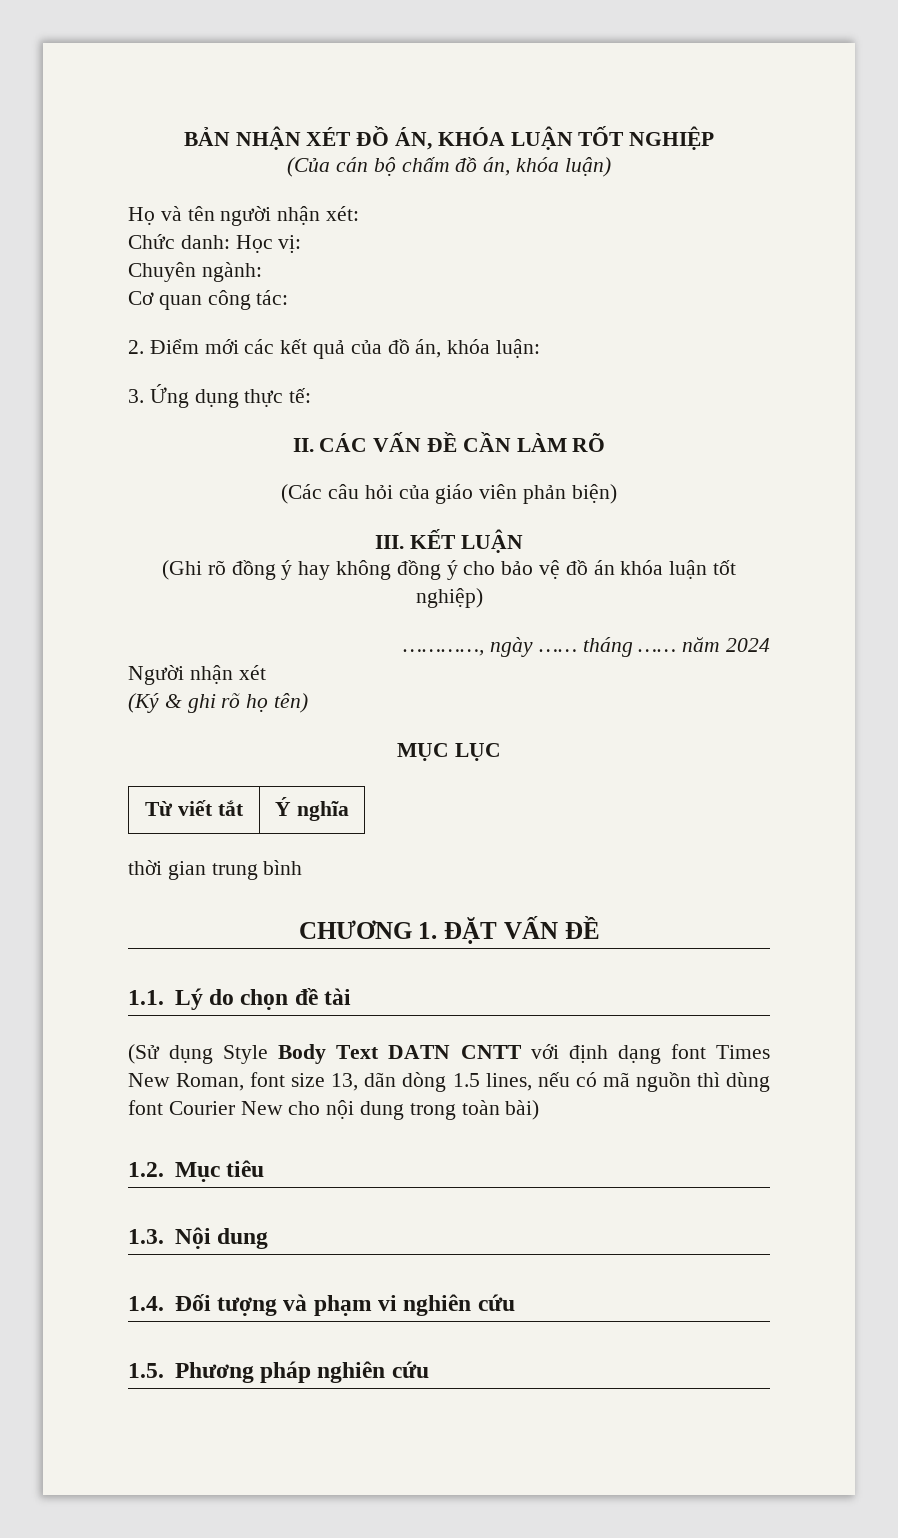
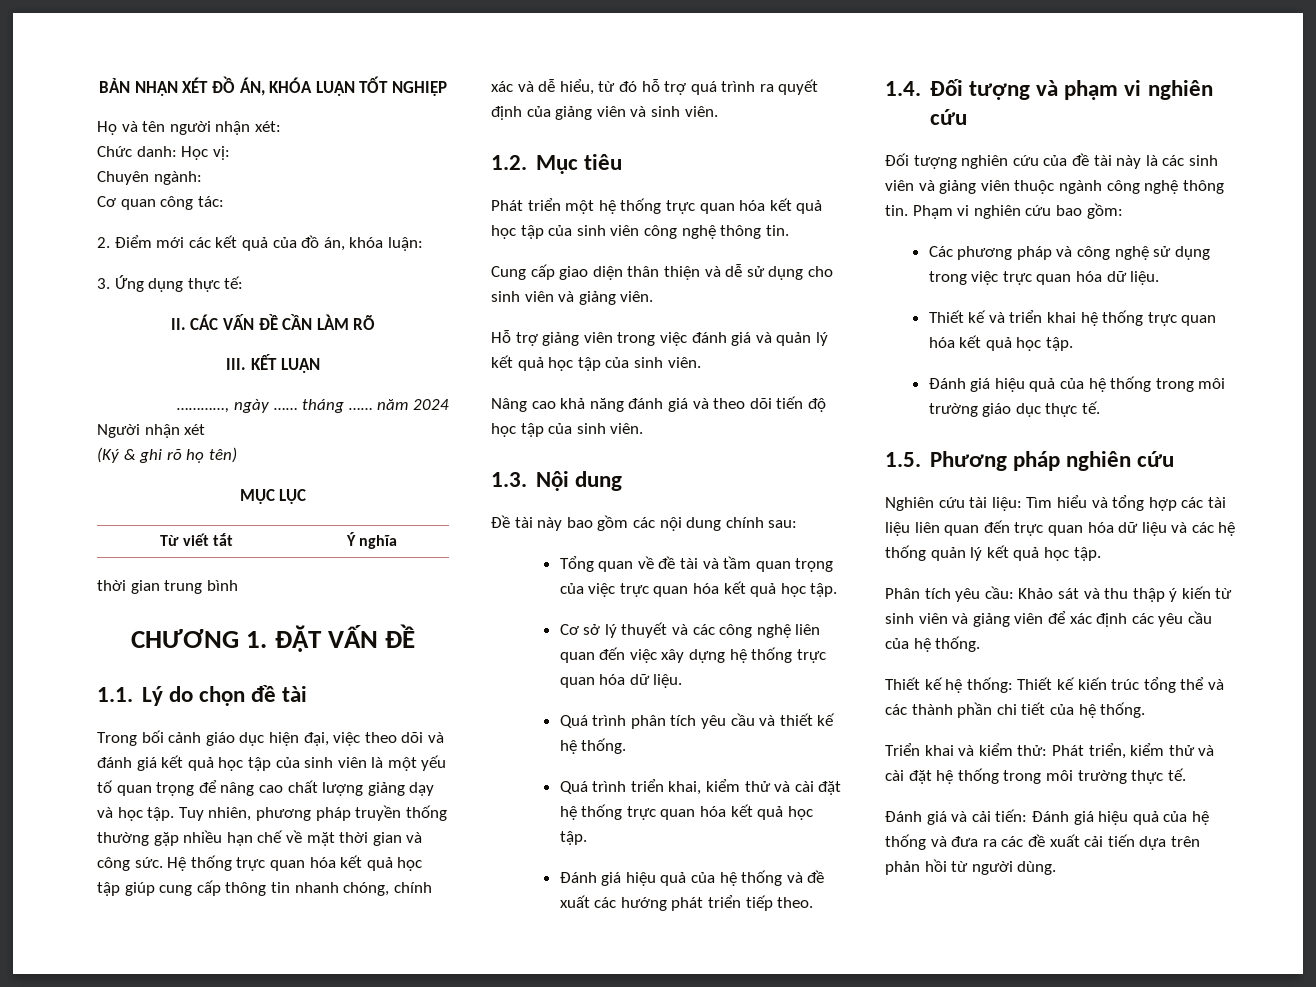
[287,157,611,177] // (Của cán bộ chấm đồ án, khóa luận) -> (447, 88) none
[281,484,617,504] [375,529,523,553] [161,560,737,580] [415,588,483,608] (Các câu hỏi của giáo viên phản biện) // III. KẾT LUẬN // (Ghi rõ đồng ý hay không đồng ý cho bảo vệ đồ án khóa luận tốt nghiệp) -> [226,354,320,373] III. KẾT LUẬN
[128,1044,770,1064] [128,1072,770,1092] [128,1100,540,1120] [128,1160,265,1182] [128,1227,269,1249] (Sử dụng Style Body Text DATN CNTT với định dạng font Times New Roman, font size 13, dãn dòng 1.5 lines, nếu có mã nguồn thì dùng font Courier New cho nội dung trong toàn bài) // 1.2. Mục tiêu // 1.3. Nội dung -> [97,730,444,746] [97,755,447,771] [97,780,435,796] [97,805,447,821] [97,830,423,846] [97,855,423,871] [97,880,432,896] [491,79,819,95] [491,106,718,120] [491,154,622,174] [491,198,823,214] [491,225,789,239] [491,264,833,280] [491,291,654,305] [491,330,828,346] [491,355,701,371] [491,396,826,412] [491,423,644,437] [491,471,622,491] [491,515,798,531] [559,556,834,572] [559,581,838,597] [559,622,821,638] [559,647,826,663] [559,674,683,688] [559,713,836,729] [559,738,627,754] [559,779,842,795] [559,804,813,820] [559,831,587,845] [559,870,825,886] [559,895,814,911] Trong bối cảnh giáo dục hiện đại, việc theo dõi và đánh giá kết quả học tập của sinh viên là một yếu tố quan trọng để nâng cao chất lượng giảng dạy và học tập. Tuy nhiên, phương pháp truyền thống thường gặp nhiều hạn chế về mặt thời gian và công sức. Hệ thống trực quan hóa kết quả học tập giúp cung cấp thông tin nhanh chóng, chính xác và dễ hiểu, từ đó hỗ trợ quá trình ra quyết định của giảng viên và sinh viên. // 1.2. Mục tiêu // Phát triển một hệ thống trực quan hóa kết quả học tập của sinh viên công nghệ thông tin. // Cung cấp giao diện thân thiện và dễ sử dụng cho sinh viên và giảng viên. // Hỗ trợ giảng viên trong việc đánh giá và quản lý kết quả học tập của sinh viên. // Nâng cao khả năng đánh giá và theo dõi tiến độ học tập của sinh viên. // 1.3. Nội dung // Đề tài này bao gồm các nội dung chính sau: // Tổng quan về đề tài và tầm quan trọng của việc trực quan hóa kết quả học tập. // Cơ sở lý thuyết và các công nghệ liên quan đến việc xây dựng hệ thống trực quan hóa dữ liệu. // Quá trình phân tích yêu cầu và thiết kế hệ thống. // Quá trình triển khai, kiểm thử và cài đặt hệ thống trực quan hóa kết quả học tập. // Đánh giá hiệu quả của hệ thống và đề xuất các hướng phát triển tiếp theo.
(515, 1302) none -> [885,153,1218,169] [885,180,1224,194] [885,203,1123,219] [928,246,1210,260] [928,271,1160,285] [928,310,1217,326] [928,335,1074,351] [928,376,1226,392] [928,401,1101,417] // Đối tượng nghiên cứu của đề tài này là các sinh viên và giảng viên thuộc ngành công nghệ thông tin. Phạm vi nghiên cứu bao gồm: // Các phương pháp và công nghệ sử dụng trong việc trực quan hóa dữ liệu. // Thiết kế và triển khai hệ thống trực quan hóa kết quả học tập. // Đánh giá hiệu quả của hệ thống trong môi trường giáo dục thực tế.
(429, 1369) none -> [885,495,1226,511] [885,520,1236,536] [885,545,1101,561] [885,586,1233,602] [885,611,1212,627] [885,636,981,652] [885,677,1224,693] [885,702,1146,718] [885,743,1215,759] [885,768,1186,784] [885,809,1209,825] [885,834,1200,850] [885,859,1057,875] // Nghiên cứu tài liệu: Tìm hiểu và tổng hợp các tài liệu liên quan đến trực quan hóa dữ liệu và các hệ thống quản lý kết quả học tập. // Phân tích yêu cầu: Khảo sát và thu thập ý kiến từ sinh viên và giảng viên để xác định các yêu cầu của hệ thống. // Thiết kế hệ thống: Thiết kế kiến trúc tổng thể và các thành phần chi tiết của hệ thống. // Triển khai và kiểm thử: Phát triển, kiểm thử và cài đặt hệ thống trong môi trường thực tế. // Đánh giá và cải tiến: Đánh giá hiệu quả của hệ thống và đưa ra các đề xuất cải tiến dựa trên phản hồi từ người dùng.

